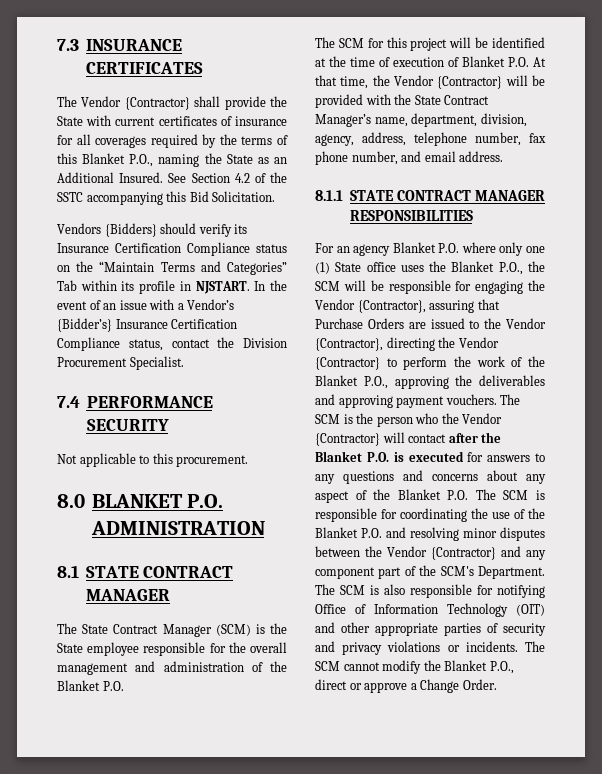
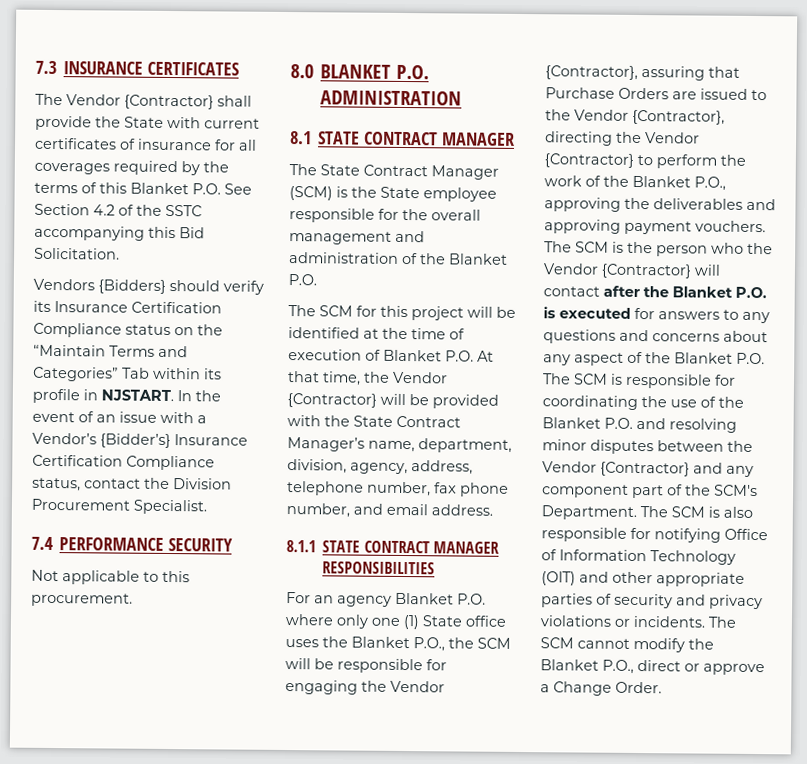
[129,153,287,167] [57,172,164,183] P.O., naming the State as an Additional Insured. -> [192,183,221,195] P.O.

